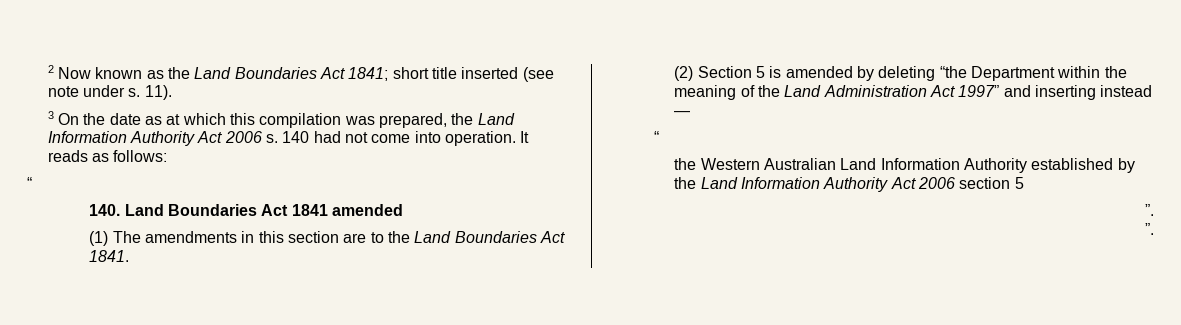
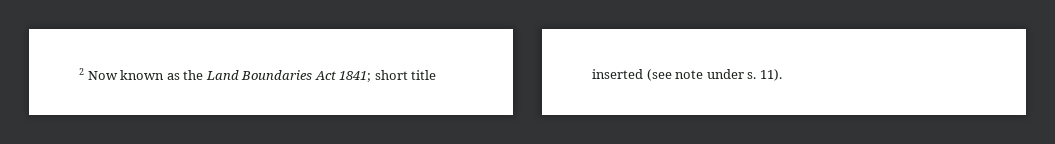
[47,111,515,128] [47,131,530,146] [47,150,168,162] [27,177,32,189] [89,204,404,216] [89,231,565,246] [89,250,130,262] [674,66,1127,81] [674,85,1153,100] [674,111,691,116] [653,131,659,143] [674,158,1135,173] [674,177,1024,192] [1145,204,1154,216] [1145,223,1154,235] // 3 On the date as at which this compilation was prepared, the Land Information Authority Act 2006 s. 140 had not come into operation. It reads as follows: // “ // 140. Land Boundaries Act 1841 amended // (1) The amendments in this section are to the Land Boundaries Act 1841. // (2) Section 5 is amended by deleting “the Department within the meaning of the Land Administration Act 1997” and inserting instead — // “ // the Western Australian Land Information Authority established by the Land Information Authority Act 2006 section 5 // ”. // ”. -> (782, 75) none

